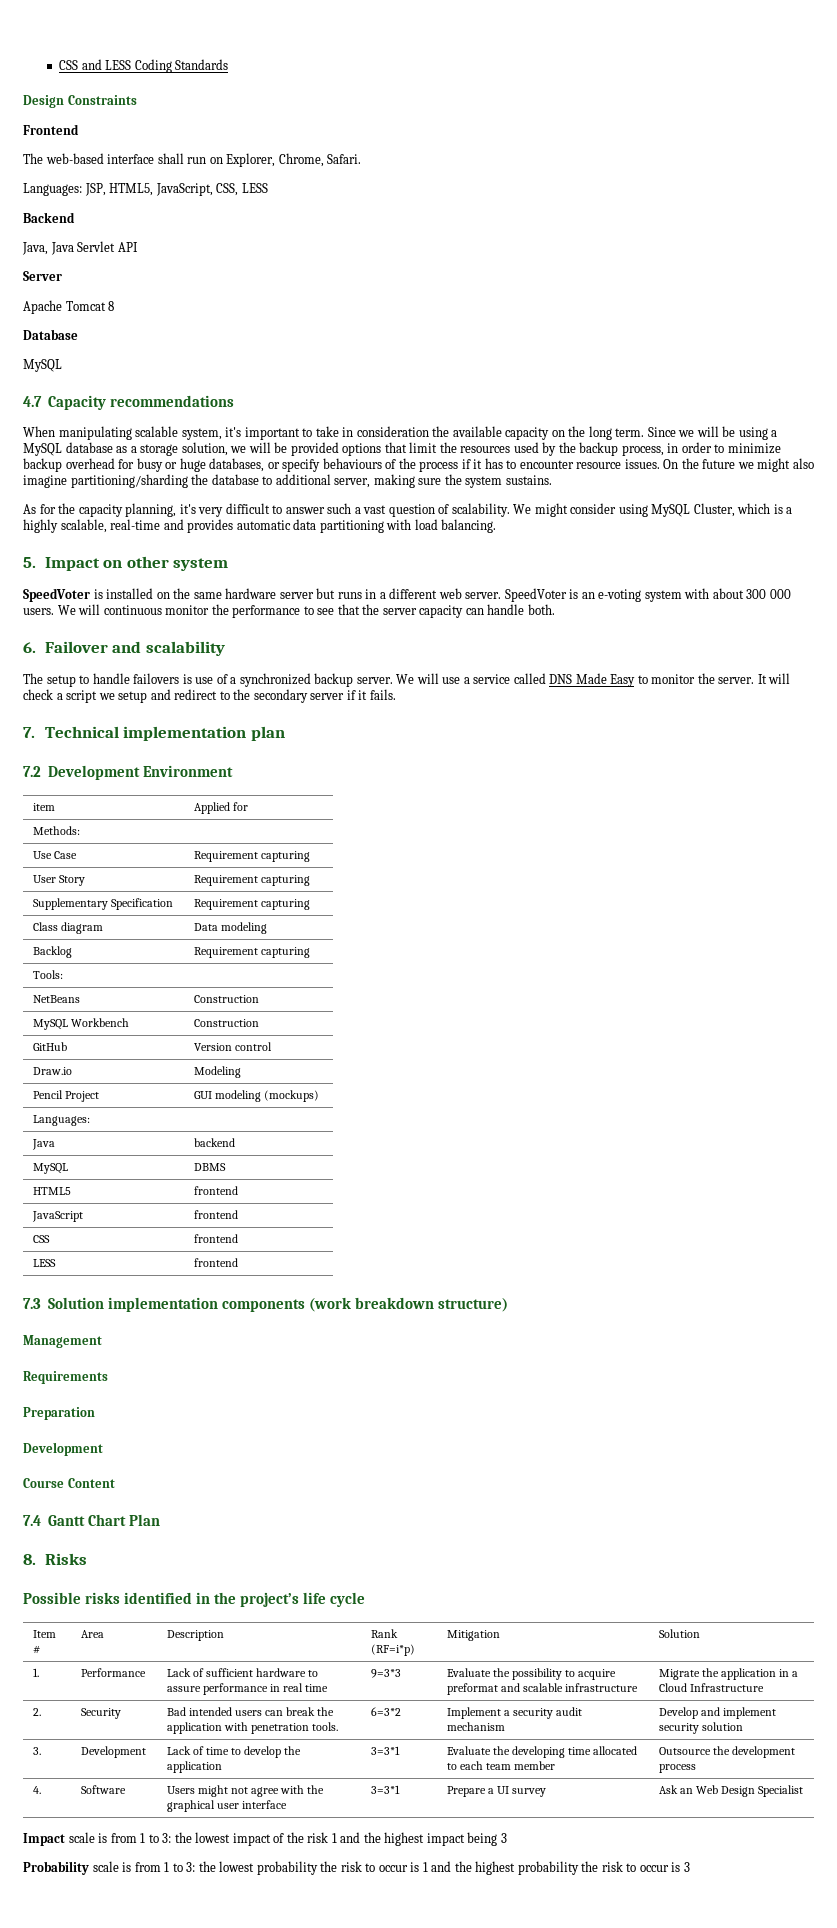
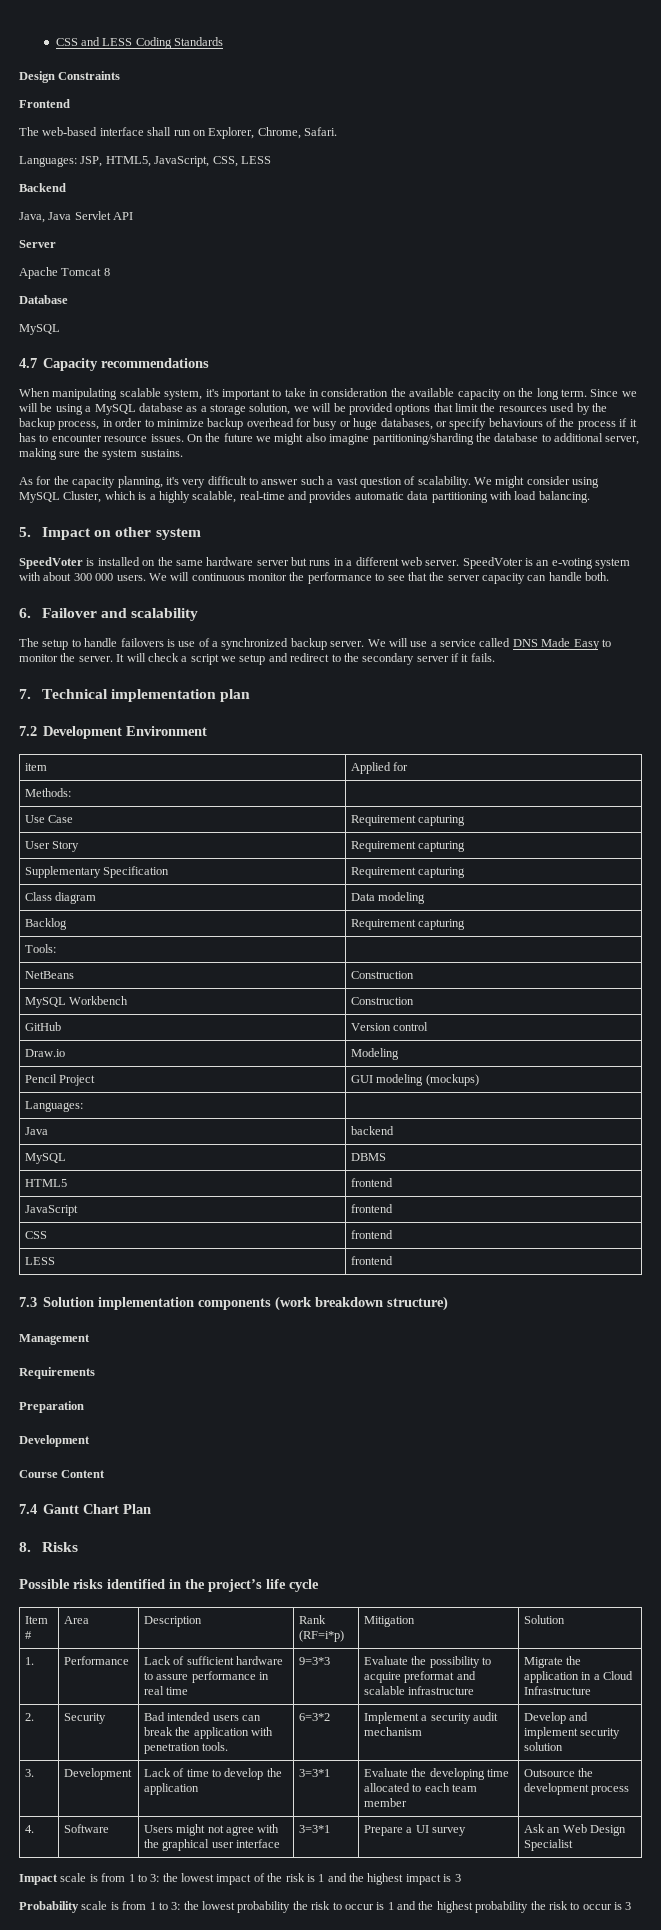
(329, 1837) none -> [306,1874,315,1882] is
[467,1832,498,1846] being -> [443,1874,452,1882] is

